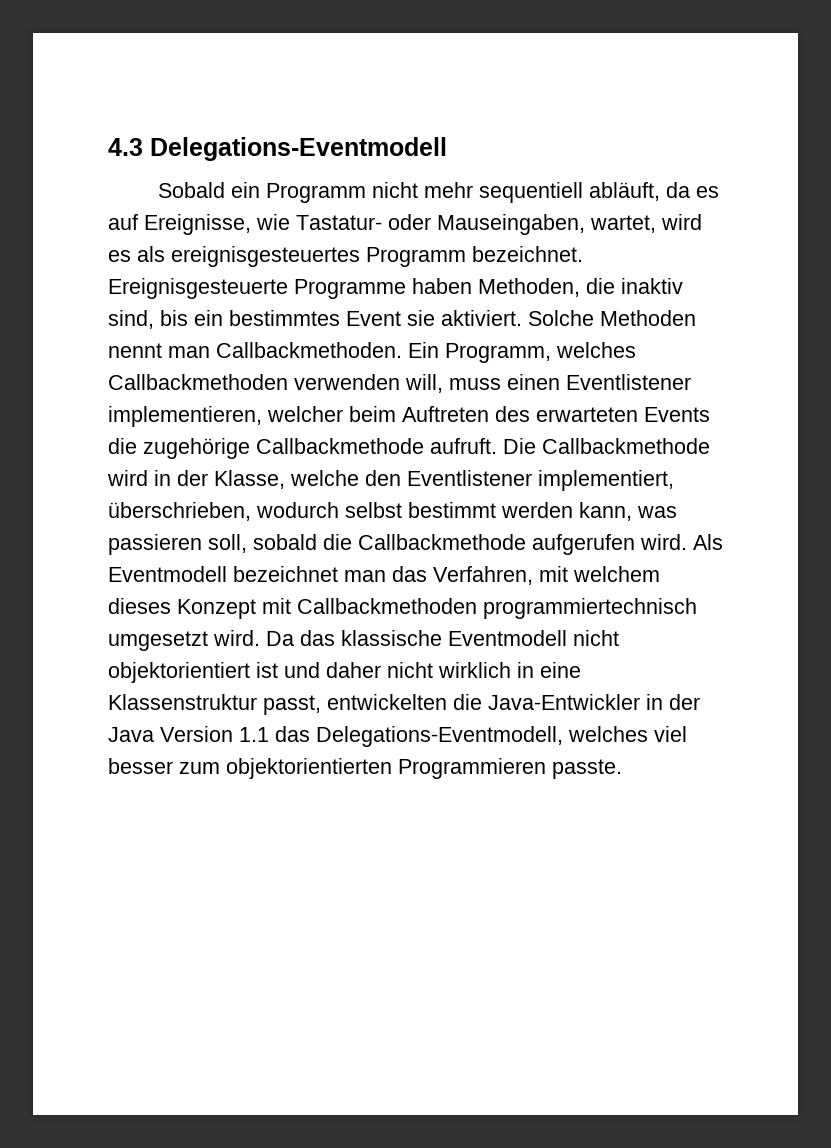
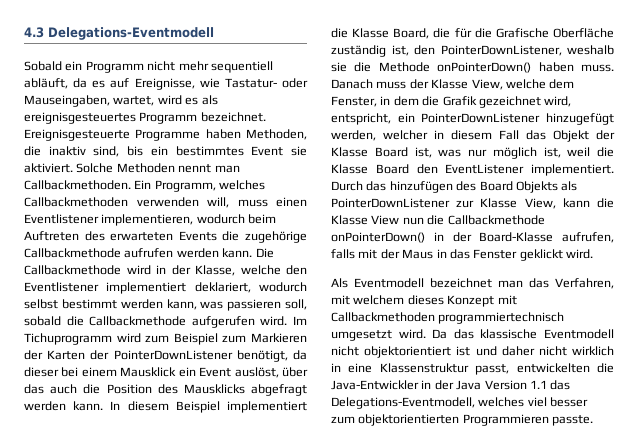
[267,406,343,422] welcher -> [196,214,245,224] wodurch
[430,438,497,454] aufruft. -> [124,248,253,258] aufrufen werden kann.
[538,470,674,491] [108,502,251,521] implementiert, überschrieben, -> [106,282,251,294] implementiert deklariert,
(687, 542) none -> [293,316,307,325] [24,333,307,345] [24,350,307,362] [24,367,308,378] [24,384,307,396] [24,401,307,413] [331,28,614,39] [331,45,614,57] [331,62,614,73] [331,79,575,90] [331,96,572,108] [331,113,614,125] [331,130,615,142] [331,147,614,159] [331,164,614,176] [331,181,578,193] [331,198,614,209] [331,215,545,225] [331,232,614,243] [331,249,593,261] Im Tichuprogramm wird zum Beispiel zum Markieren der Karten der PointerDownListener benötigt, da dieser bei einem Mausklick ein Event auslöst, über das auch die Position des Mausklicks abgefragt werden kann. In diesem Beispiel implementiert die Klasse Board, die für die Grafische Oberfläche zuständig ist, den PointerDownListener, weshalb sie die Methode onPointerDown() haben muss. Danach muss der Klasse View, welche dem Fenster, in dem die Grafik gezeichnet wird, entspricht, ein PointerDownListener hinzugefügt werden, welcher in diesem Fall das Objekt der Klasse Board ist, was nur möglich ist, weil die Klasse Board den EventListener implementiert. Durch das hinzufügen des Board Objekts als PointerDownListener zur Klasse View, kann die Klasse View nun die Callbackmethode onPointerDown() in der Board-Klasse aufrufen, falls mit der Maus in das Fenster geklickt wird. //

